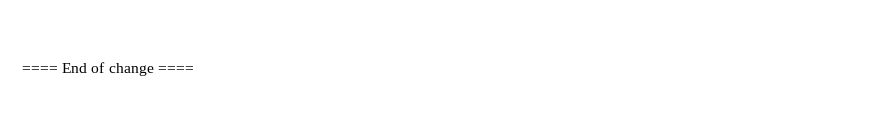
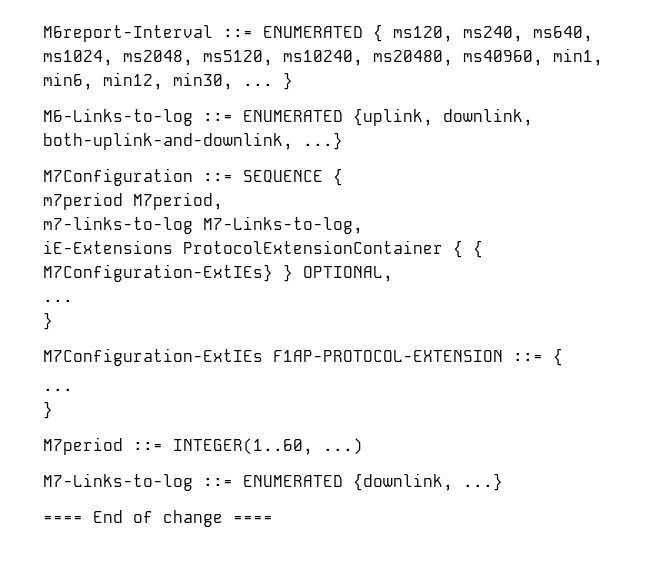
(22, 69) none -> [43,24,593,42] [43,48,603,66] [43,72,293,90] [43,108,533,126] [43,132,343,150] [43,168,343,186] [43,192,223,210] [43,216,363,234] [43,240,483,258] [43,264,393,282] [43,299,73,302] [43,312,53,330] [43,348,563,366] [43,388,73,391] [43,401,53,419] [43,437,363,455] [43,473,503,491] M6report-Interval ::= ENUMERATED { ms120, ms240, ms640, ms1024, ms2048, ms5120, ms10240, ms20480, ms40960, min1, min6, min12, min30, ... } // M6-Links-to-log ::= ENUMERATED {uplink, downlink, both-uplink-and-downlink, ...} // M7Configuration ::= SEQUENCE { // m7period M7period, // m7-links-to-log M7-Links-to-log, // iE-Extensions ProtocolExtensionContainer { { M7Configuration-ExtIEs} } OPTIONAL, // ... // } // M7Configuration-ExtIEs F1AP-PROTOCOL-EXTENSION ::= { // ... // } // M7period ::= INTEGER(1..60, ...) // M7-Links-to-log ::= ENUMERATED {downlink, ...} //

